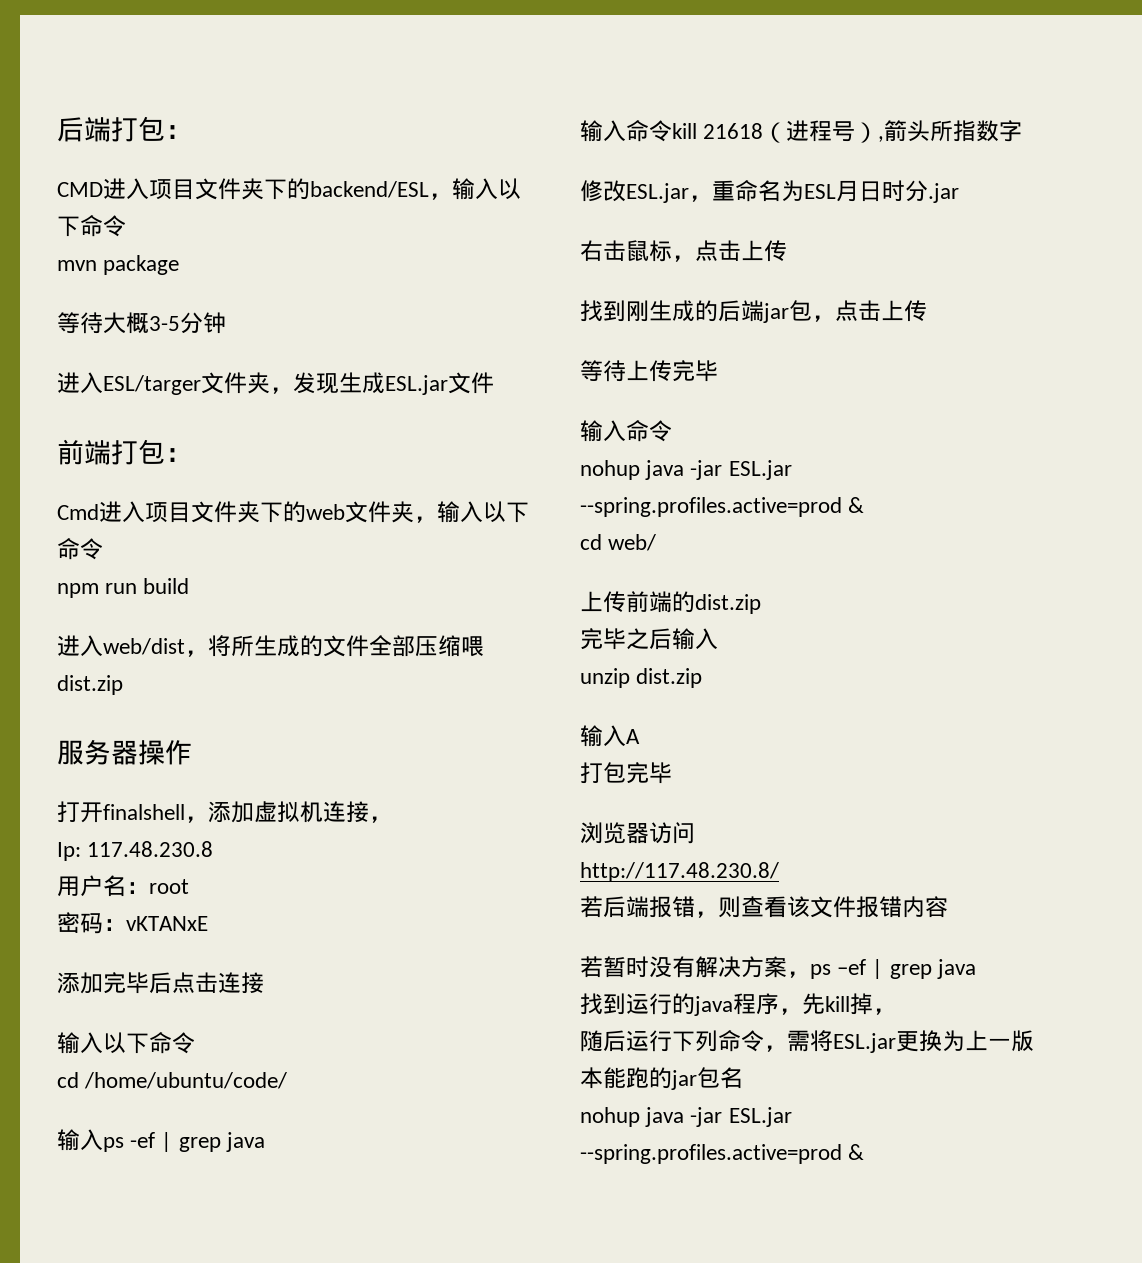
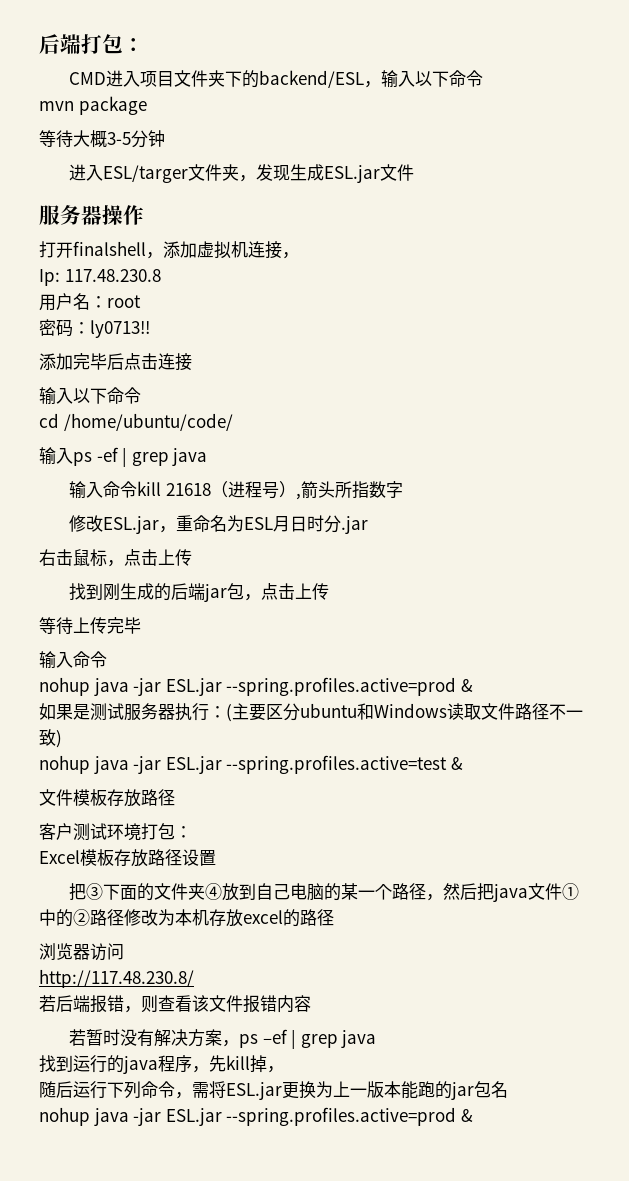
[57,439,192,465] [57,501,529,523] [57,538,103,560] [57,578,190,598] [57,635,484,657] [57,675,123,695] // 前端打包： // Cmd进入项目文件夹下的web文件夹，输入以下命令 // npm run build // 进入web/dist，将所生成的文件全部压缩喂dist.zip -> (415, 172) none
[126,916,208,931] vKTANxE -> [90,320,150,338] ly0713!!
[580,534,657,551] [580,591,761,614] [580,628,718,650] [580,668,703,688] [580,725,640,747] [580,762,672,784] cd web/ // 上传前端的dist.zip // 完毕之后输入 // unzip dist.zip // 输入A // 打包完毕 -> [39,703,583,722] [39,729,62,748] [39,755,463,774] [39,789,175,807] [39,823,192,841] [39,849,216,867] [69,883,580,902] [39,909,334,927] 如果是测试服务器执行：(主要区分ubuntu和Windows读取文件路径不一致) // nohup java -jar ESL.jar --spring.profiles.active=test & // 文件模板存放路径 // 客户测试环境打包： // Excel模板存放路径设置 // 把③下面的文件夹④放到自己电脑的某一个路径，然后把java文件①中的②路径修改为本机存放excel的路径

